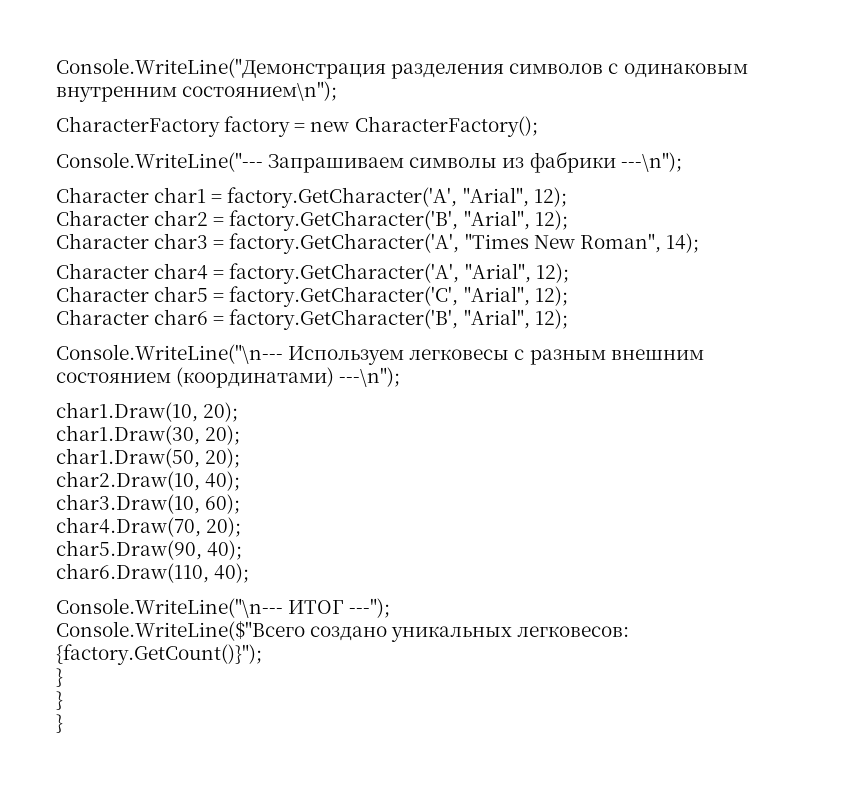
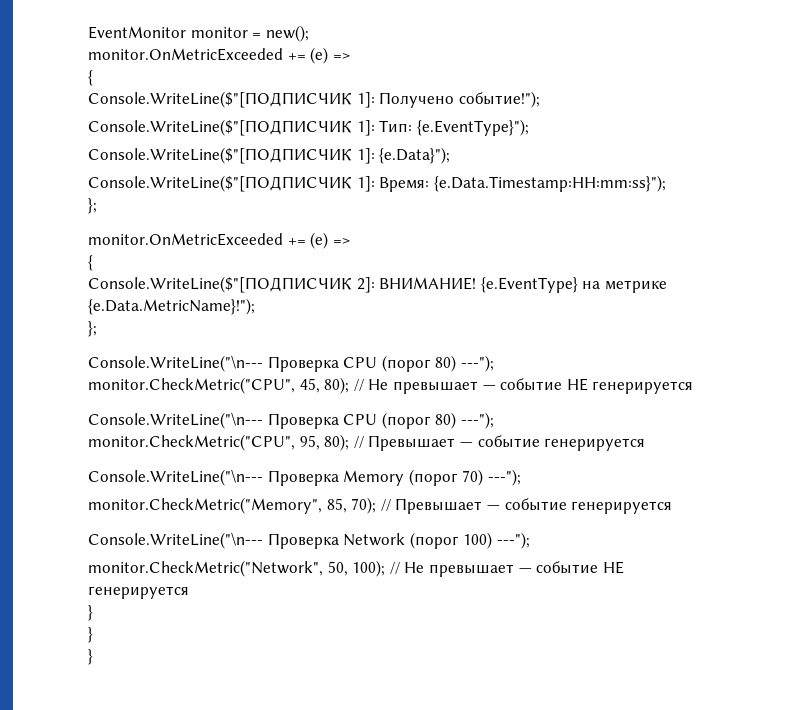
[56,58,748,79] [56,81,338,102] [56,116,538,137] [56,151,682,173] [56,187,567,208] [56,210,568,231] [56,233,699,254] [56,263,569,284] [56,286,568,307] [56,309,568,330] [56,344,704,365] [56,367,401,388] [56,402,239,422] [56,425,241,445] [56,448,241,468] [56,471,241,491] [56,494,241,514] [56,517,242,537] [56,540,243,560] [56,563,250,583] [56,598,391,618] [56,621,630,642] [56,644,262,665] Console.WriteLine("Демонстрация разделения символов с одинаковым внутренним состоянием\n"); // CharacterFactory factory = new CharacterFactory(); // Console.WriteLine("--- Запрашиваем символы из фабрики ---\n"); // Character char1 = factory.GetCharacter('A', "Arial", 12); // Character char2 = factory.GetCharacter('B', "Arial", 12); // Character char3 = factory.GetCharacter('A', "Times New Roman", 14); // Character char4 = factory.GetCharacter('A', "Arial", 12); // Character char5 = factory.GetCharacter('C', "Arial", 12); // Character char6 = factory.GetCharacter('B', "Arial", 12); // Console.WriteLine("\n--- Используем легковесы с разным внешним состоянием (координатами) ---\n"); // char1.Draw(10, 20); // char1.Draw(30, 20); // char1.Draw(50, 20); // char2.Draw(10, 40); // char3.Draw(10, 60); // char4.Draw(70, 20); // char5.Draw(90, 40); // char6.Draw(110, 40); // Console.WriteLine("\n--- ИТОГ ---"); // Console.WriteLine($"Всего создано уникальных легковесов: {factory.GetCount()}"); -> [88,25,309,42] [88,47,350,64] [88,70,93,86] [88,91,540,108] [88,119,529,136] [88,147,451,164] [88,175,666,192] [88,198,97,214] [88,232,350,249] [88,255,93,271] [88,276,667,293] [88,298,255,315] [88,321,97,337] [88,355,494,372] [88,377,694,394] [88,412,494,429] [88,434,646,451] [88,469,521,486] [88,497,673,514] [88,532,530,549] [88,560,624,577] [88,586,189,599] EventMonitor monitor = new(); // monitor.OnMetricExceeded += (e) => // { // Console.WriteLine($"[ПОДПИСЧИК 1]: Получено событие!"); // Console.WriteLine($"[ПОДПИСЧИК 1]: Тип: {e.EventType}"); // Console.WriteLine($"[ПОДПИСЧИК 1]: {e.Data}"); // Console.WriteLine($"[ПОДПИСЧИК 1]: Время: {e.Data.Timestamp:HH:mm:ss}"); // }; // monitor.OnMetricExceeded += (e) => // { // Console.WriteLine($"[ПОДПИСЧИК 2]: ВНИМАНИЕ! {e.EventType} на метрике {e.Data.MetricName}!"); // }; // Console.WriteLine("\n--- Проверка CPU (порог 80) ---"); // monitor.CheckMetric("CPU", 45, 80); // Не превышает — событие НЕ генерируется // Console.WriteLine("\n--- Проверка CPU (порог 80) ---"); // monitor.CheckMetric("CPU", 95, 80); // Превышает — событие генерируется // Console.WriteLine("\n--- Проверка Memory (порог 70) ---"); // monitor.CheckMetric("Memory", 85, 70); // Превышает — событие генерируется // Console.WriteLine("\n--- Проверка Network (порог 100) ---"); // monitor.CheckMetric("Network", 50, 100); // Не превышает — событие НЕ генерируется

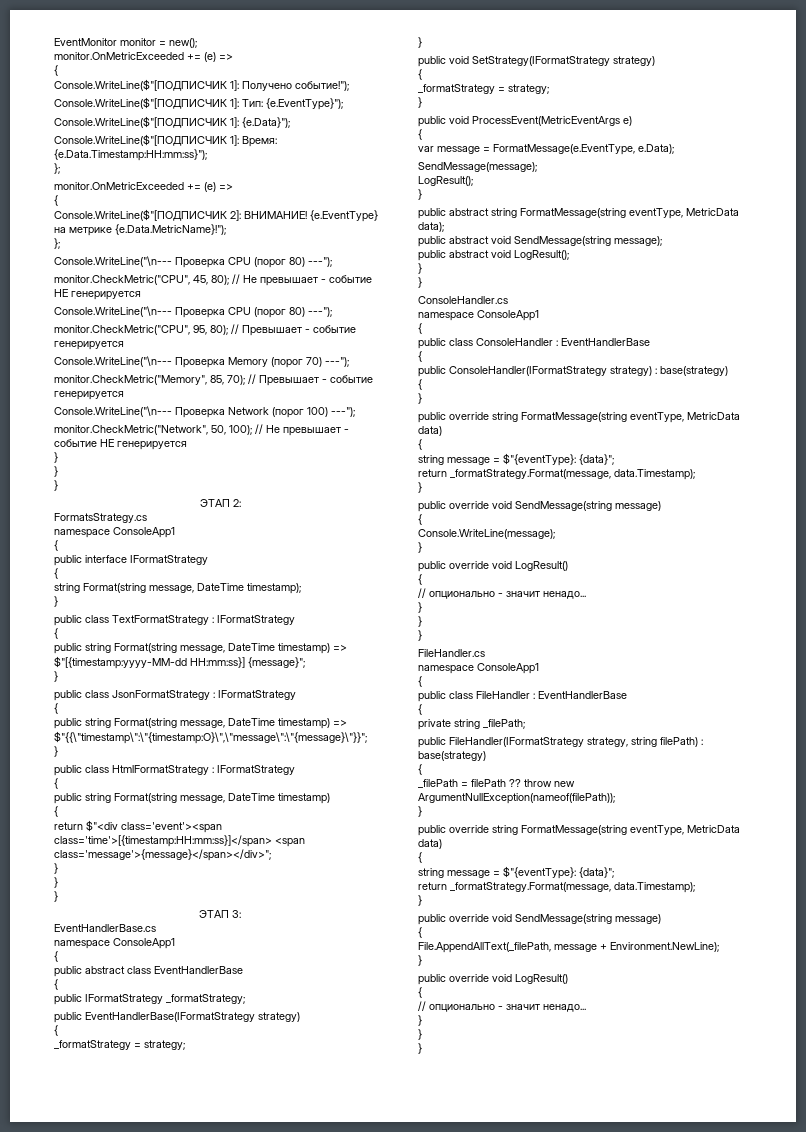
[482,385,496,390] — -> [321,279,326,283] -
[459,442,473,447] — -> [305,329,310,333] -
[486,505,500,510] — -> [322,379,327,383] -
[518,568,532,573] — -> [344,429,349,433] -
(93, 657) none -> [199,499,241,507] [54,513,147,523] [54,527,175,538] [54,540,58,551] [54,555,208,566] [54,568,58,579] [54,583,301,594] [54,596,58,607] [54,615,295,626] [54,628,58,639] [54,643,347,654] [54,656,305,669] [54,671,58,682] [54,690,296,701] [54,703,58,714] [54,718,347,729] [54,731,367,744] [54,746,58,757] [54,765,295,776] [54,778,58,789] [54,793,330,804] [54,806,58,817] [54,820,222,833] [54,835,305,847] [54,849,271,861] [54,863,58,874] [54,877,58,888] [54,891,58,902] [199,910,241,918] [54,924,156,932] [54,938,175,949] [54,951,58,962] [54,966,243,977] [54,979,58,990] [54,994,245,1005] [54,1012,300,1023] [54,1025,58,1036] [54,1040,185,1050] [418,37,422,48] [418,56,655,67] [418,69,422,80] [418,84,549,94] [418,97,422,108] [418,116,632,127] [418,129,422,140] [418,144,674,155] [418,162,537,172] [418,176,473,186] [418,189,422,200] [418,208,739,219] [418,222,444,232] [418,236,662,247] [418,250,569,261] [418,263,422,274] [418,277,422,288] [418,296,508,304] [418,310,539,321] [418,323,422,334] [418,338,650,349] [418,351,422,362] [418,366,728,377] [418,379,422,390] [418,393,422,404] [418,412,740,423] [418,426,442,436] [418,439,422,450] [418,453,614,466] [418,469,695,480] [418,482,422,493] [418,501,661,512] [418,514,422,525] [418,529,555,539] [418,542,422,553] [418,561,568,572] [418,574,422,585] [418,588,586,599] [418,602,422,613] [418,616,422,627] [418,630,422,641] [418,649,485,657] [418,663,539,674] [418,676,422,687] [418,691,627,702] [418,704,422,715] [418,719,525,730] [418,737,703,748] [418,751,486,761] [418,764,422,775] [418,779,575,788] [418,793,615,804] [418,806,422,817] [418,825,740,836] [418,839,442,849] [418,852,422,863] [418,866,614,879] [418,882,695,893] [418,895,422,906] [418,914,661,925] [418,927,422,938] [418,942,719,953] [418,955,422,966] [418,974,568,985] [418,987,422,998] [418,1001,586,1012] [418,1015,422,1026] [418,1029,422,1040] [418,1043,422,1054] // ЭТАП 2: // FormatsStrategy.cs // namespace ConsoleApp1 // { // public interface IFormatStrategy // { // string Format(string message, DateTime timestamp); // } // public class TextFormatStrategy : IFormatStrategy // { // public string Format(string message, DateTime timestamp) => $"[{timestamp:yyyy-MM-dd HH:mm:ss}] {message}"; // } // public class JsonFormatStrategy : IFormatStrategy // { // public string Format(string message, DateTime timestamp) => $"{{\"timestamp\":\"{timestamp:O}\",\"message\":\"{message}\"}}"; // } // public class HtmlFormatStrategy : IFormatStrategy // { // public string Format(string message, DateTime timestamp) // { // return $"<div class='event'><span class='time'>[{timestamp:HH:mm:ss}]</span> <span class='message'>{message}</span></div>"; // } // } // } // ЭТАП 3: // EventHandlerBase.cs // namespace ConsoleApp1 // { // public abstract class EventHandlerBase // { // public IFormatStrategy _formatStrategy; // public EventHandlerBase(IFormatStrategy strategy) // { // _formatStrategy = strategy; // } // public void SetStrategy(IFormatStrategy strategy) // { // _formatStrategy = strategy; // } // public void ProcessEvent(MetricEventArgs e) // { // var message = FormatMessage(e.EventType, e.Data); // SendMessage(message); // LogResult(); // } // public abstract string FormatMessage(string eventType, MetricData data); // public abstract void SendMessage(string message); // public abstract void LogResult(); // } // } // ConsoleHandler.cs // namespace ConsoleApp1 // { // public class ConsoleHandler : EventHandlerBase // { // public ConsoleHandler(IFormatStrategy strategy) : base(strategy) // { // } // public override string FormatMessage(string eventType, MetricData data) // { // string message = $"{eventType}: {data}"; // return _formatStrategy.Format(message, data.Timestamp); // } // public override void SendMessage(string message) // { // Console.WriteLine(message); // } // public override void LogResult() // { // // опционально - значит ненадо... // } // } // } // FileHandler.cs // namespace ConsoleApp1 // { // public class FileHandler : EventHandlerBase // { // private string _filePath; // public FileHandler(IFormatStrategy strategy, string filePath) : base(strategy) // { // _filePath = filePath ?? throw new ArgumentNullException(nameof(filePath)); // } // public override string FormatMessage(string eventType, MetricData data) // { // string message = $"{eventType}: {data}"; // return _formatStrategy.Format(message, data.Timestamp); // } // public override void SendMessage(string message) // { // File.AppendAllText(_filePath, message + Environment.NewLine); // } // public override void LogResult() // { // // опционально - значит ненадо... // } // } // }

